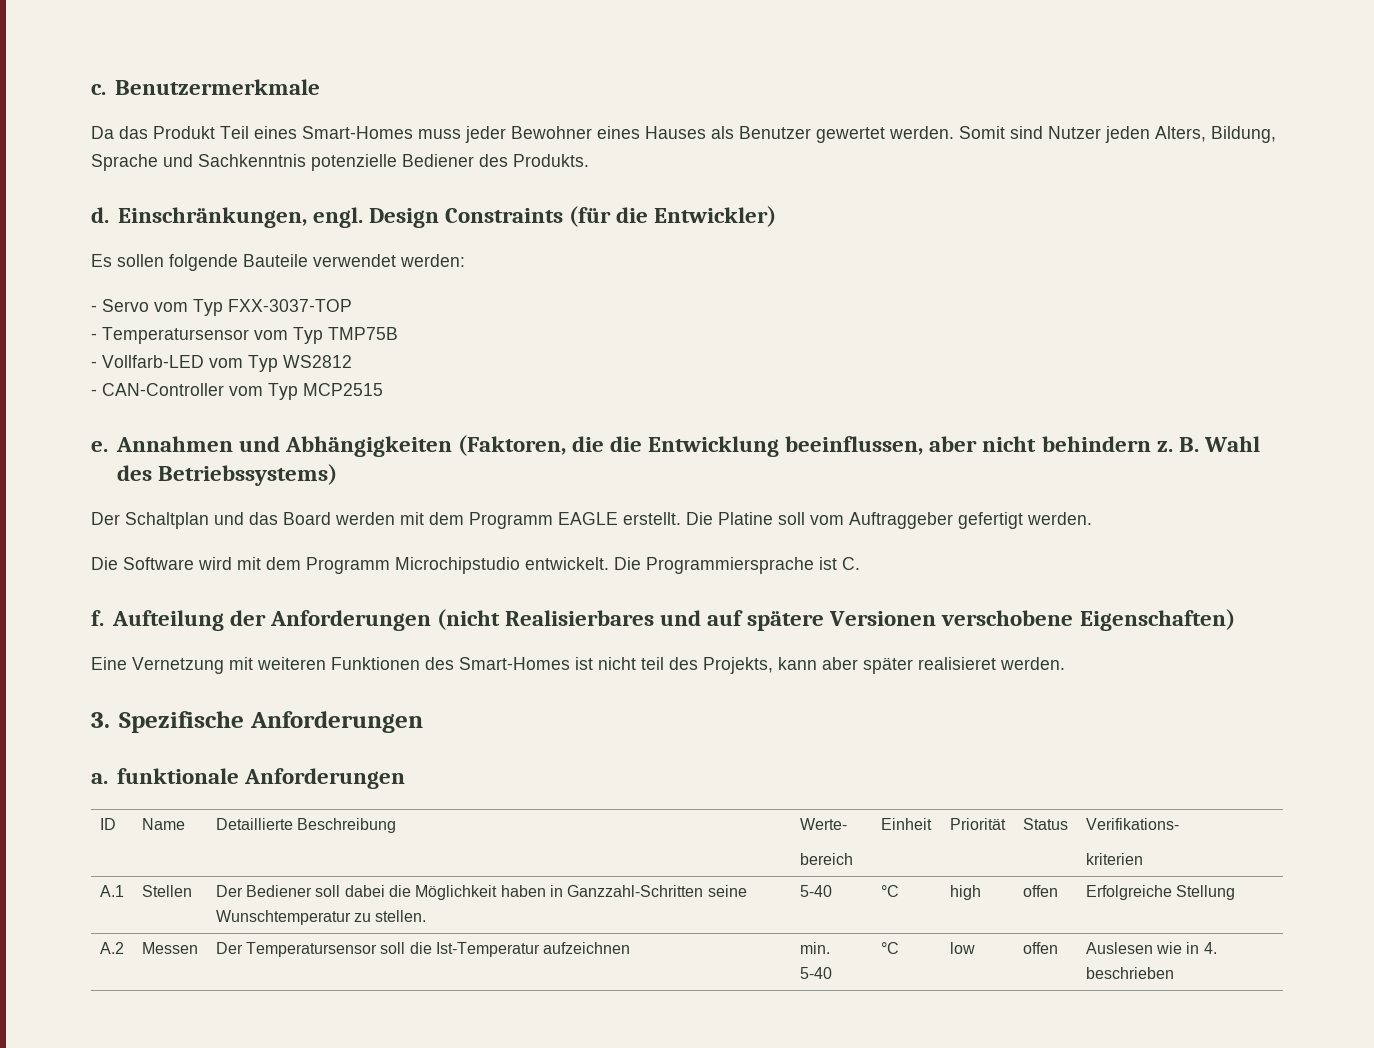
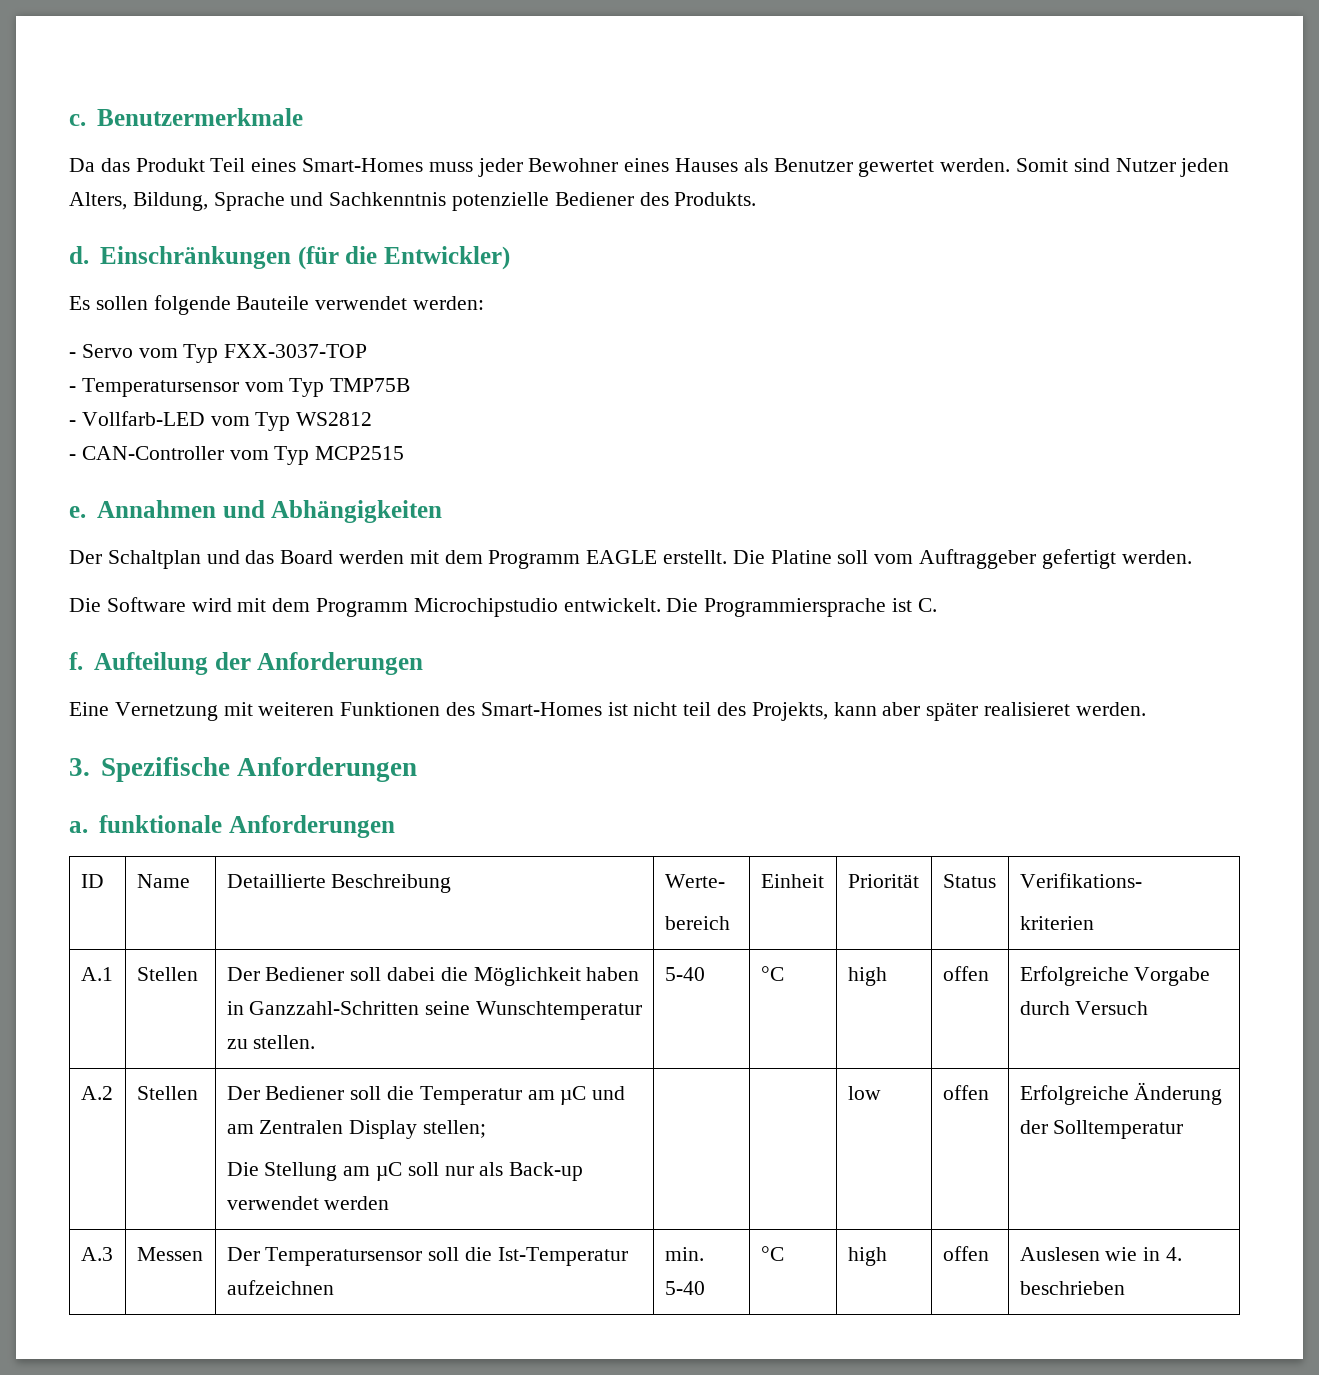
[117,207,563,228] Einschränkungen, engl. Design Constraints -> [99,246,291,269] Einschränkungen
[457,435,1260,457] [116,464,337,486] (Faktoren, die die Entwicklung beeinflussen, aber nicht behindern z. B. Wahl des Betriebssystems) -> (443, 511) none
[436,609,1235,631] (nicht Realisierbares und auf spätere Versionen verschobene Eigenschaften) -> (424, 663) none
[1175,885,1235,900] [99,942,124,954] Stellung // A.2 -> [1134,967,1211,986] [1019,1001,1149,1015] [80,1086,113,1100] [136,1086,198,1100] [226,1086,626,1105] [226,1120,486,1139] [226,1162,584,1181] [226,1196,390,1210] [847,1086,881,1100] [942,1085,989,1100] [1019,1082,1223,1105] [1019,1120,1184,1139] [80,1247,113,1261] Vorgabe durch Versuch // A.2 | Stellen | Der Bediener soll die Temperatur am µC und am Zentralen Display stellen; // Die Stellung am µC soll nur als Back-up verwendet werden | | | low | offen | Erfolgreiche Änderung der Solltemperatur // A.3
[949,942,975,954] low -> [847,1247,887,1266] high

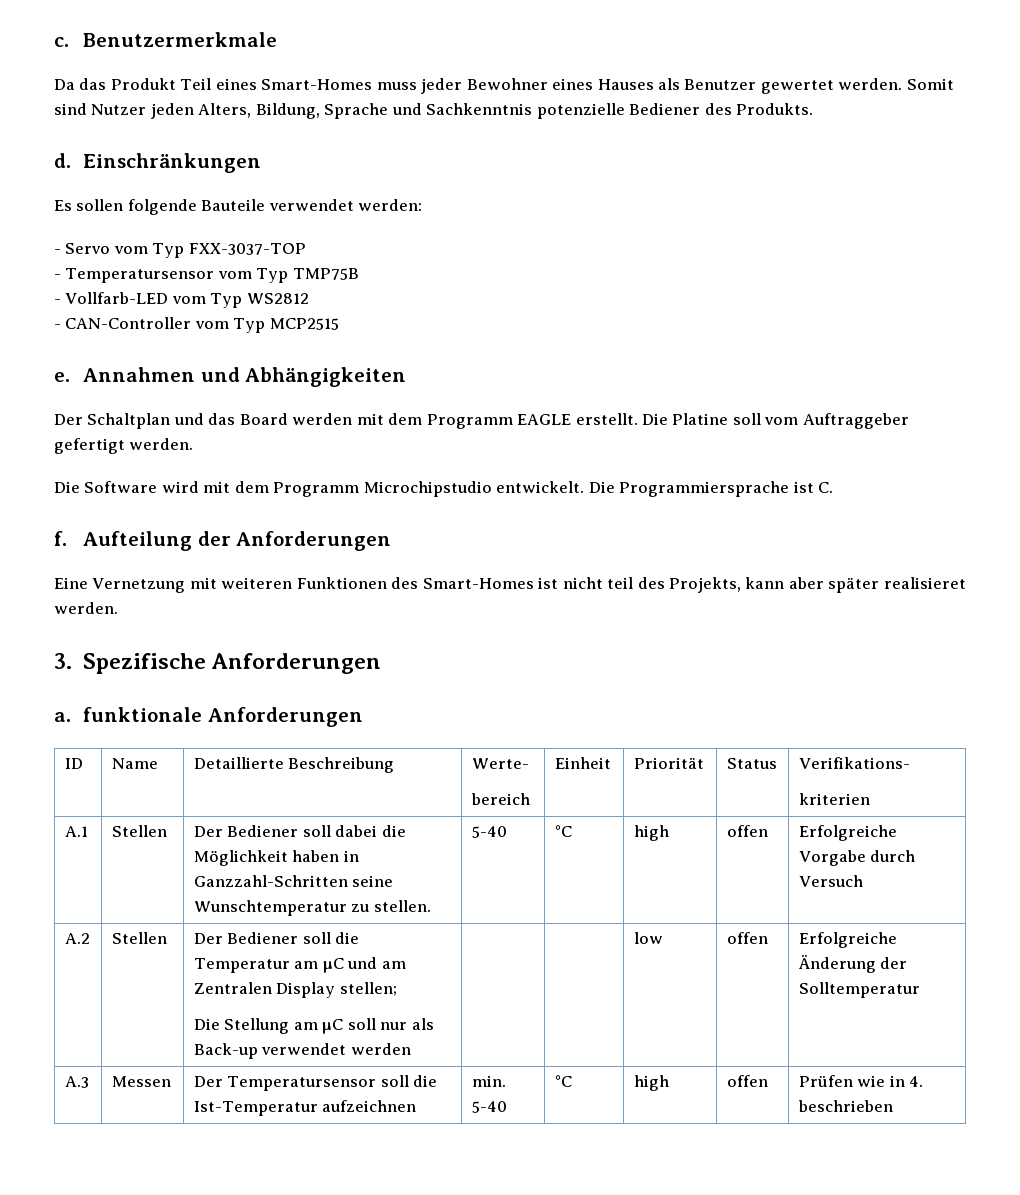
[297,246,510,270] (für die Entwickler) -> (262, 163) none
[1019,1247,1100,1261] Auslesen -> [798,1075,853,1087] Prüfen

